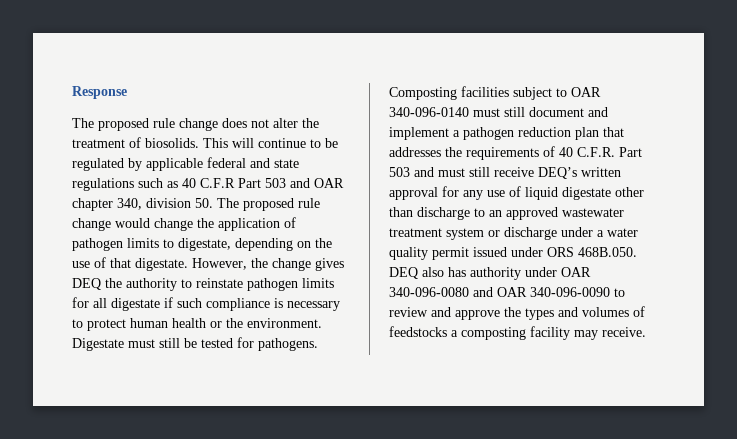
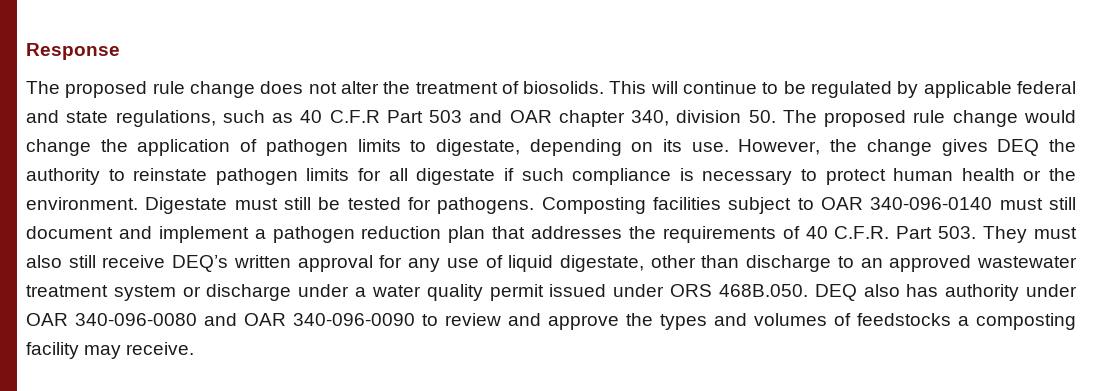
[72,178,134,191] regulations -> [115,110,216,127] regulations,
[315,238,332,248] [72,257,188,271] the use of that digestate. -> [663,139,729,152] its use.
[389,167,465,177] 503 and must -> [938,226,1077,243] [26,255,62,268] 503. They must also
[562,187,611,200] digestate -> [559,255,644,272] digestate,

